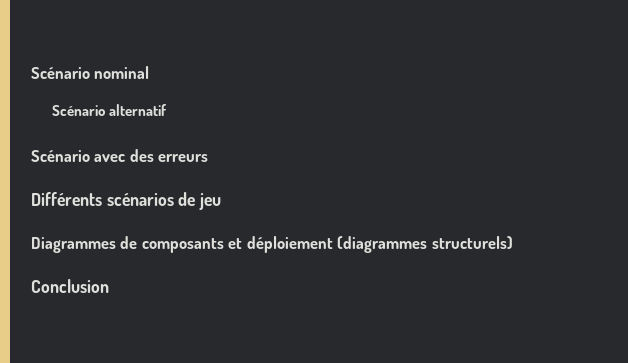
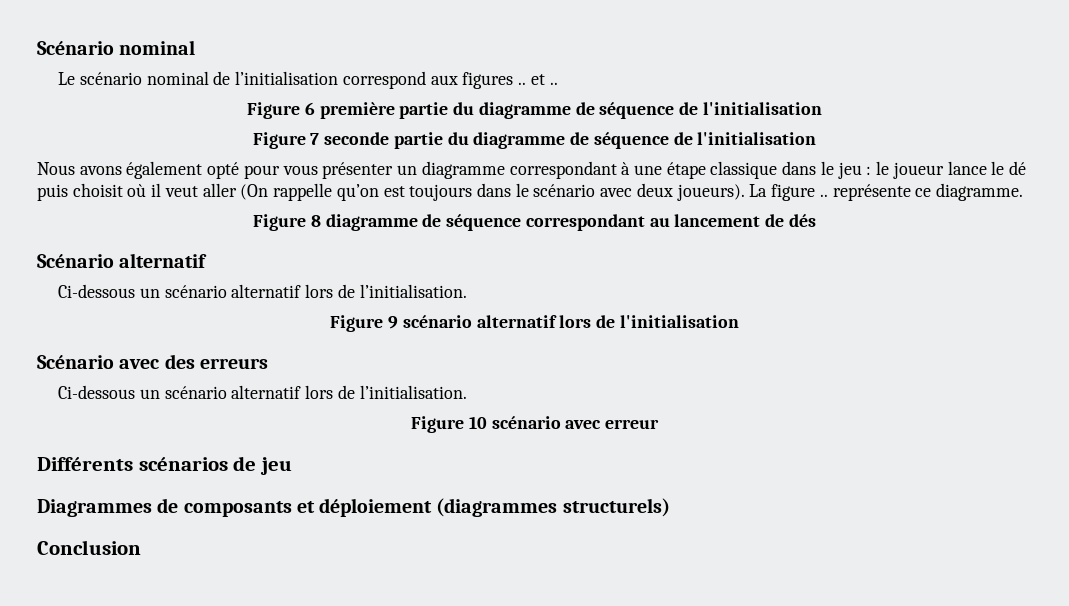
[51,104,167,116] [31,149,209,162] Scénario alternatif // Scénario avec des erreurs -> [58,71,558,89] [247,102,822,119] [252,132,817,149] [37,161,1026,179] [37,183,1023,201] [253,214,816,231] [37,253,208,268] [58,284,467,298] [330,315,739,332] [37,354,268,369] [58,385,467,399] [411,416,659,433] Le scénario nominal de l’initialisation correspond aux figures .. et .. // Figure 6 première partie du diagramme de séquence de l'initialisation // Figure 7 seconde partie du diagramme de séquence de l'initialisation // Nous avons également opté pour vous présenter un diagramme correspondant à une étape classique dans le jeu : le joueur lance le dé puis choisit où il veut aller (On rappelle qu’on est toujours dans le scénario avec deux joueurs). La figure .. représente ce diagramme. // Figure 8 diagramme de séquence correspondant au lancement de dés // Scénario alternatif // Ci-dessous un scénario alternatif lors de l’initialisation. // Figure 9 scénario alternatif lors de l'initialisation // Scénario avec des erreurs // Ci-dessous un scénario alternatif lors de l’initialisation. // Figure 10 scénario avec erreur

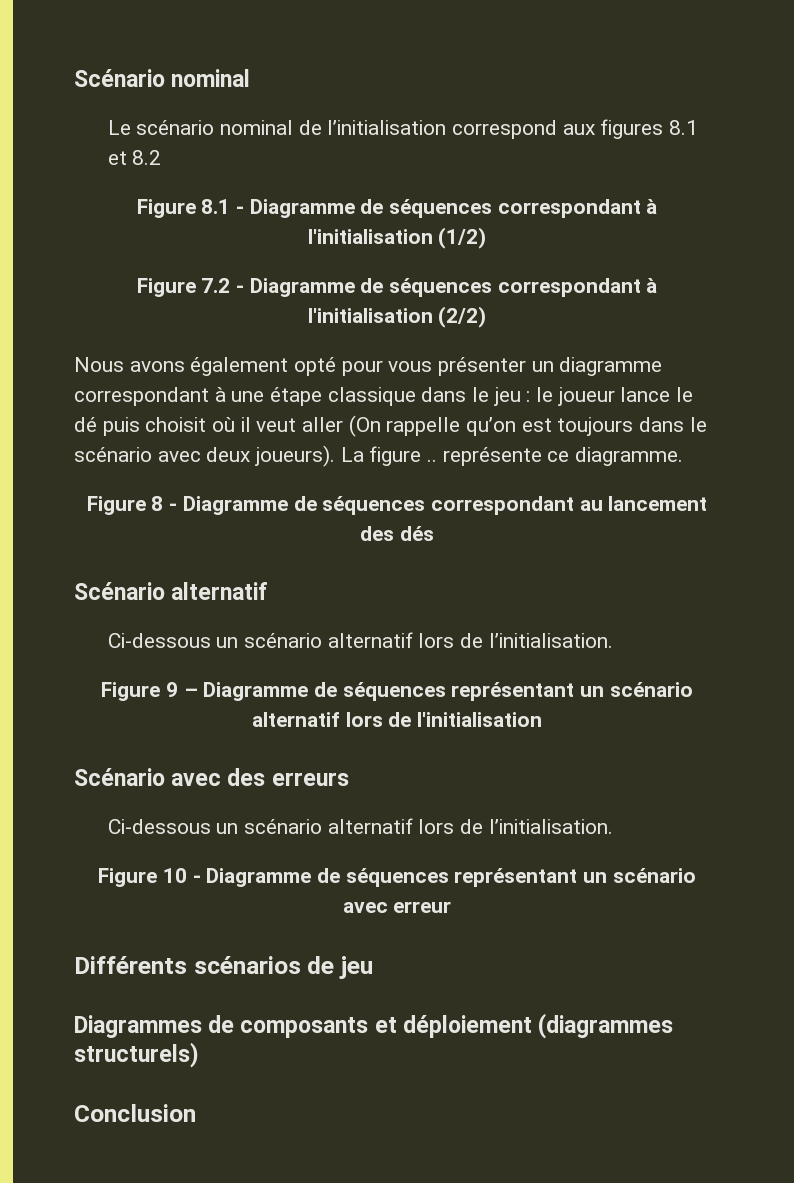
[518,74,558,85] [247,102,822,119] [252,132,817,149] .. et .. // Figure 6 première partie du diagramme de séquence de l'initialisation // Figure 7 seconde partie du diagramme de séquence de l'initialisation -> [669,120,699,135] [107,150,162,165] [136,199,658,218] [307,227,487,249] [136,278,658,297] [307,306,487,328] 8.1 et 8.2 // Figure 8.1 - Diagramme de séquences correspondant à l'initialisation (1/2) // Figure 7.2 - Diagramme de séquences correspondant à l'initialisation (2/2)
[325,214,522,231] diagramme de séquence -> [169,496,426,515] - Diagramme de séquences
[765,214,785,227] de -> [360,526,395,541] des
(399, 322) none -> [183,682,605,701] – Diagramme de séquences représentant un
(487, 422) none -> [192,868,608,887] - Diagramme de séquences représentant un

